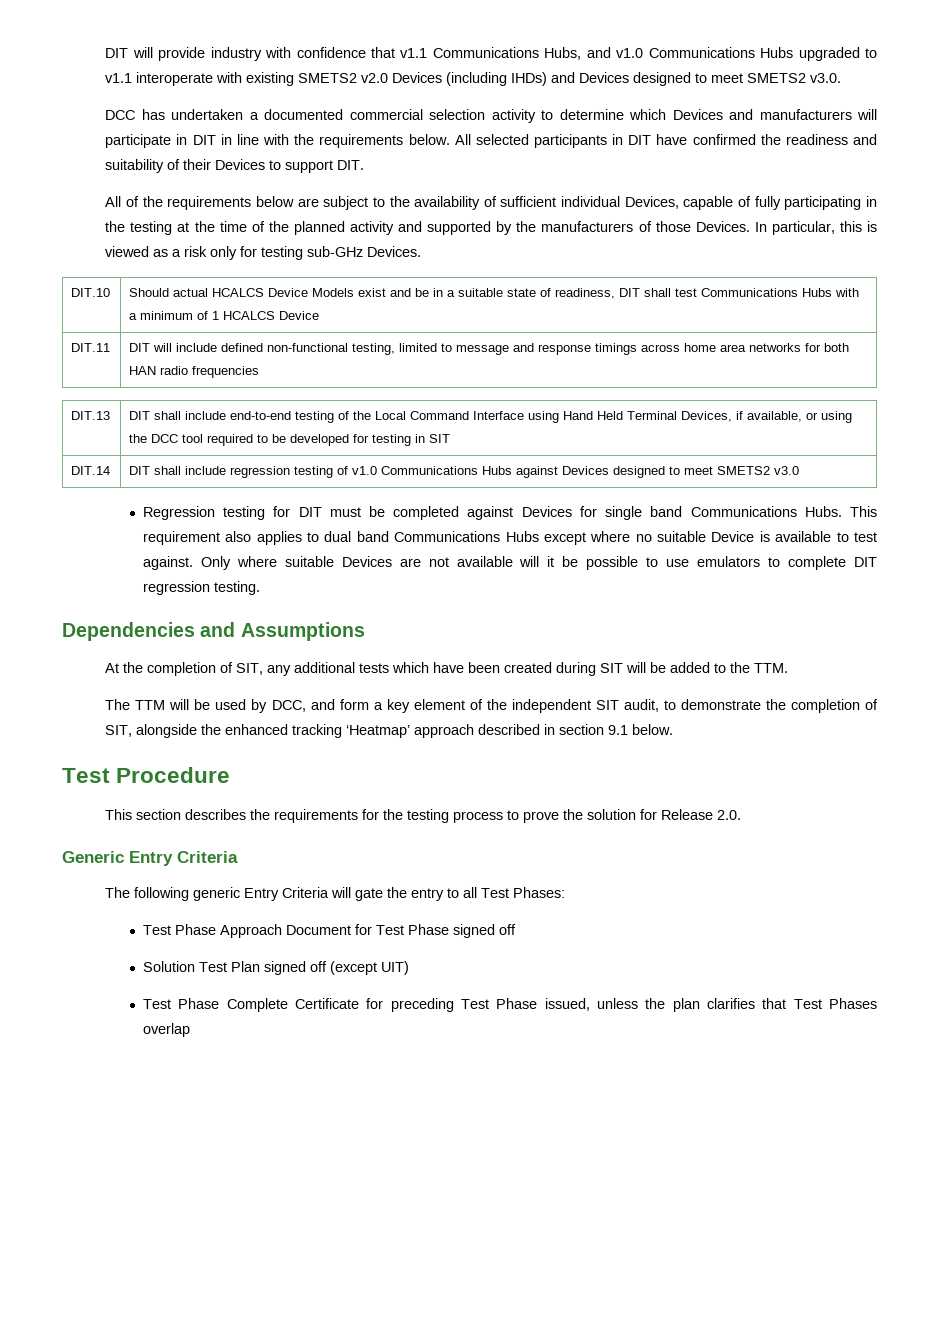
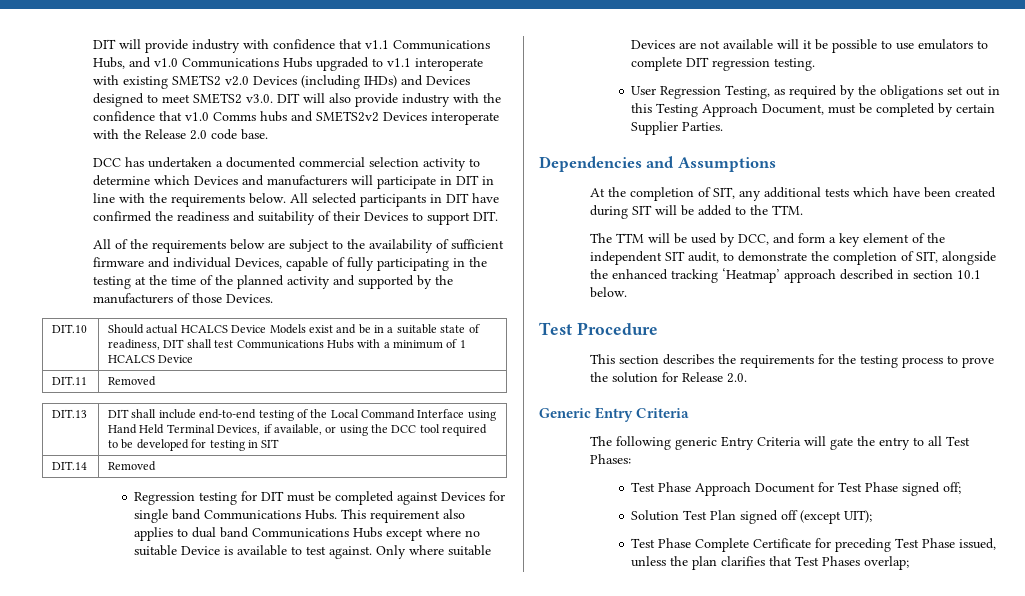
(842, 78) none -> [277,93,502,107] [93,111,500,125] [93,129,269,140] DIT will also provide industry with the confidence that v1.0 Comms hubs and SMETS2v2 Devices interoperate with the Release 2.0 code base.
(557, 201) none -> [93,257,171,268] firmware and
[754,221,877,235] [105,246,422,260] In particular, this is viewed as a risk only for testing sub-GHz Devices. -> (274, 298) none
[129,343,850,355] [129,366,260,378] DIT will include defined non-functional testing, limited to message and response timings across home area networks for both HAN radio frequencies -> [108,376,157,386] Removed
[129,466,800,478] DIT shall include regression testing of v1.0 Communications Hubs against Devices designed to meet SMETS2 v3.0 -> [108,461,157,471] Removed
(260, 588) none -> [631,85,1001,99] [631,103,996,117] [631,121,724,135] // User Regression Testing, as required by the obligations set out in this Testing Approach Document, must be completed by certain Supplier Parties.
[608,725,629,735] 9.1 -> [957,270,982,279] 10.1
[498,924,516,935] off -> [943,482,962,494] off;
[380,961,409,975] UIT) -> [844,510,873,523] UIT);
[142,1023,190,1037] overlap -> [864,556,910,570] overlap;

